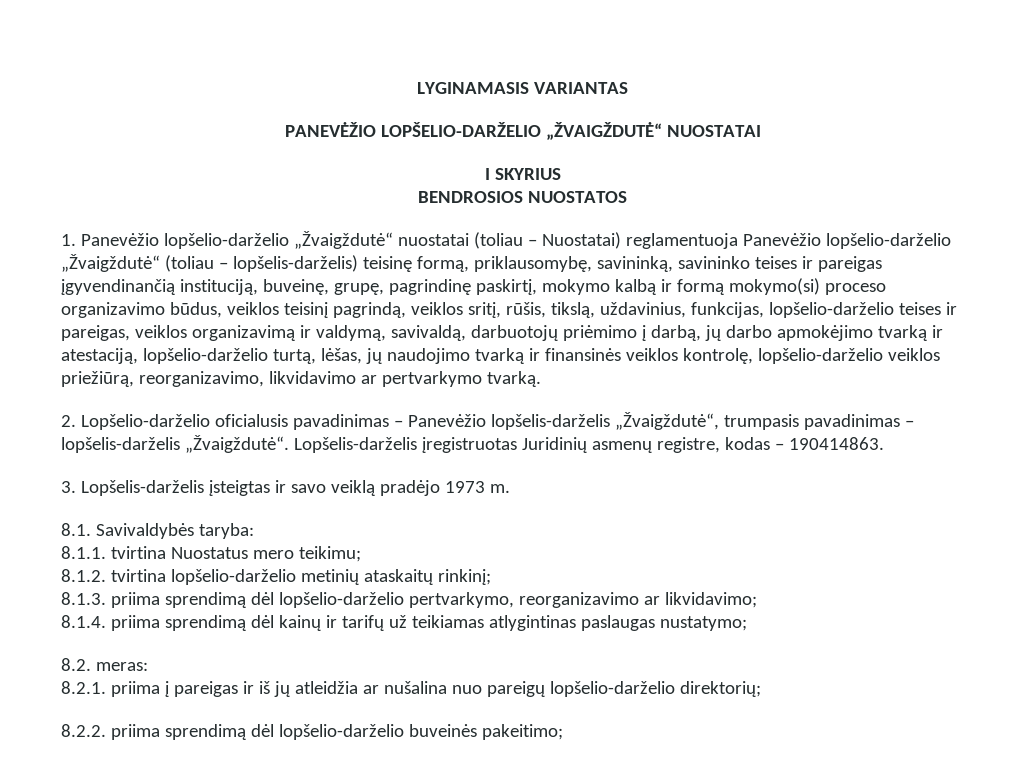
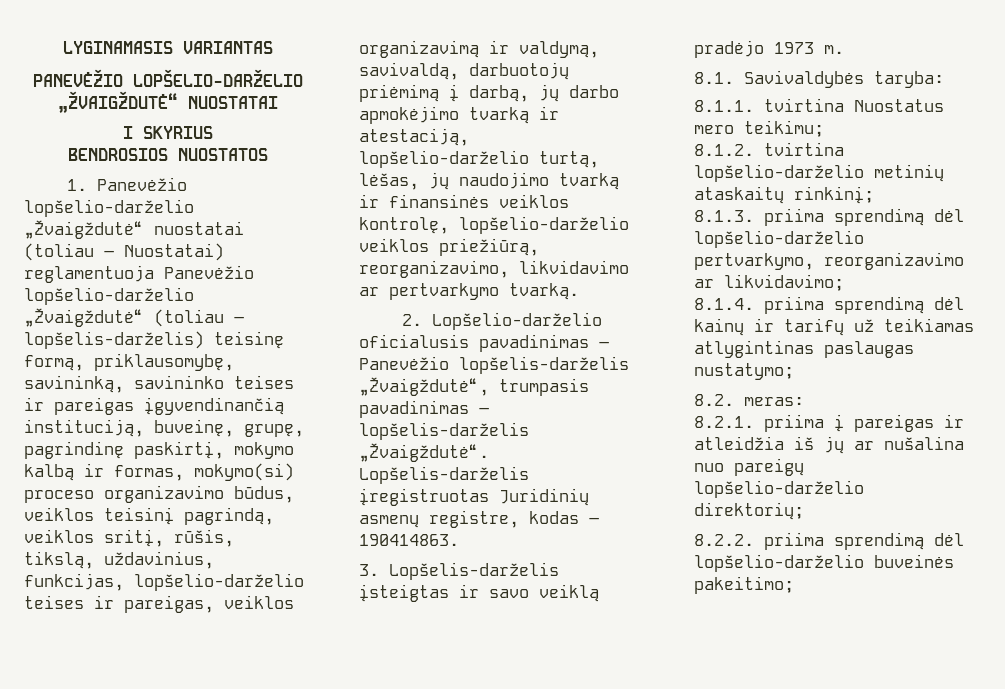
[676,279,724,295] formą -> [114,465,184,481] formas,
[562,325,637,341] priėmimo -> [359,84,439,102] priėmimą
(254, 687) none -> [694,436,784,450] atleidžia
[294,681,358,694] atleidžia -> (844, 445) none

